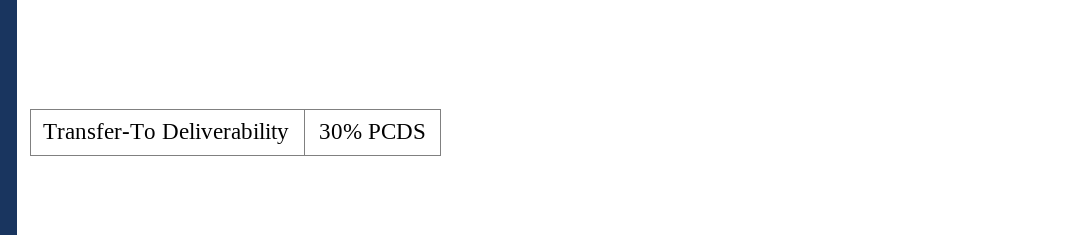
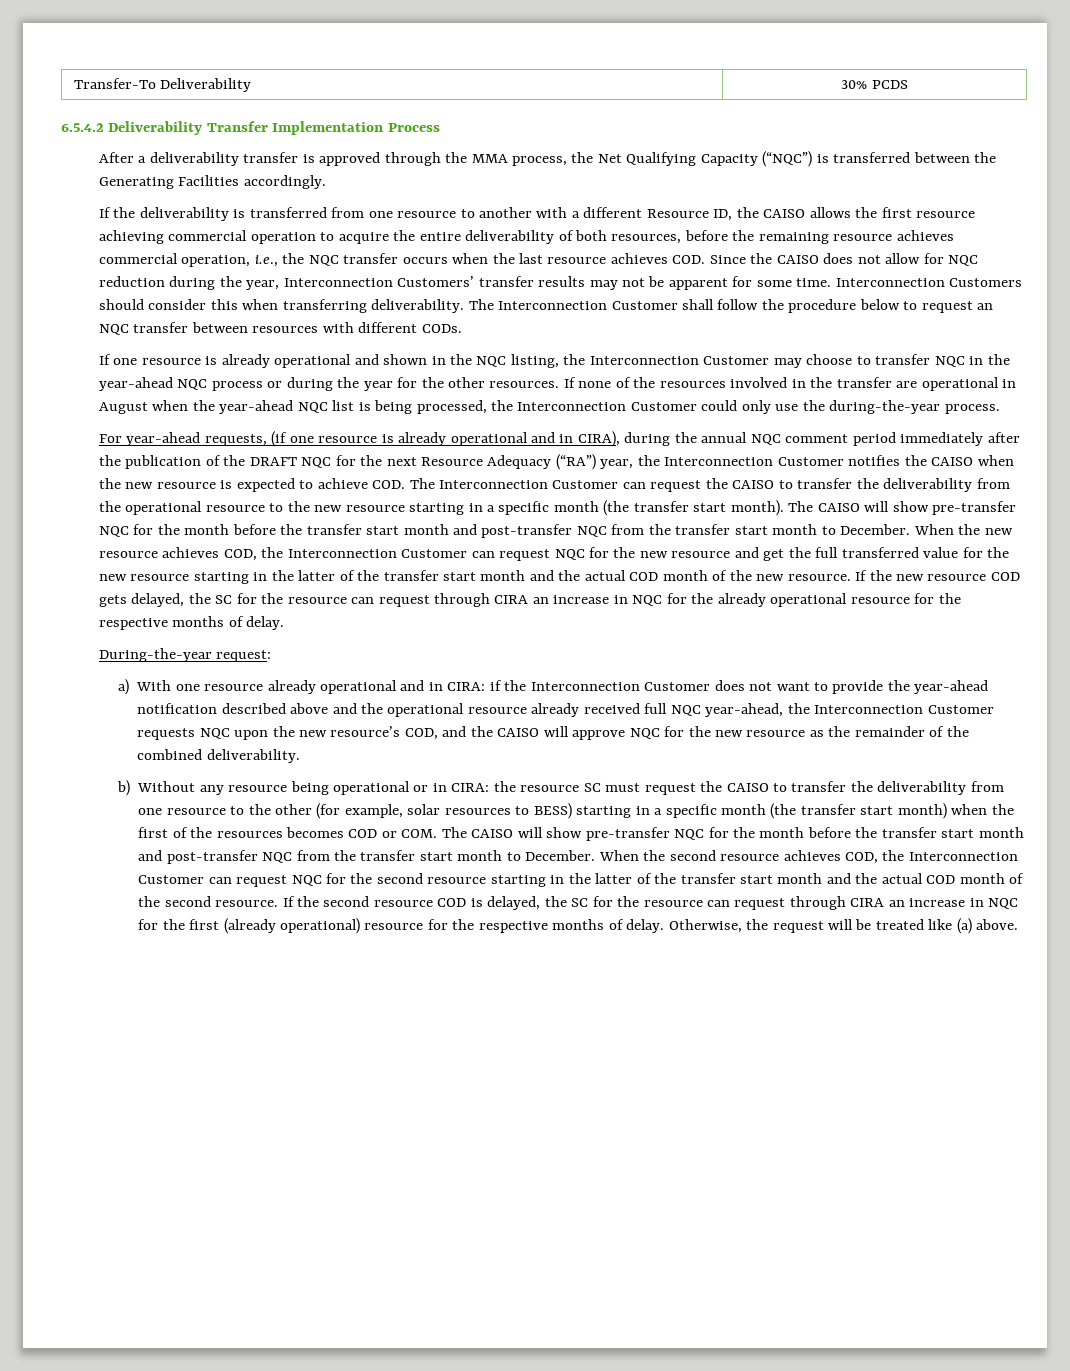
(427, 131) none -> [61,121,440,135] [98,151,997,167] [98,175,326,189] [98,207,976,221] [98,230,954,244] [98,253,979,267] [98,276,1023,290] [98,299,994,313] [98,322,462,335] [98,354,1010,368] [98,377,1016,391] [98,400,1000,414] [98,431,1020,447] [98,454,1014,470] [98,478,1010,492] [98,500,1017,516] [98,524,1013,538] [98,547,1010,561] [98,570,1020,584] [98,593,961,607] [98,616,285,630] [98,648,272,662] [117,679,989,695] [137,703,994,717] [137,726,969,740] [137,749,300,763] [116,780,1004,796] [138,803,1014,819] [138,827,1024,841] [138,850,1018,864] [138,873,1025,887] [138,896,1019,910] [138,918,1019,934] // 6.5.4.2 Deliverability Transfer Implementation Process // After a deliverability transfer is approved through the MMA process, the Net Qualifying Capacity (“NQC”) is transferred between the Generating Facilities accordingly. // If the deliverability is transferred from one resource to another with a different Resource ID, the CAISO allows the first resource achieving commercial operation to acquire the entire deliverability of both resources, before the remaining resource achieves commercial operation, i.e., the NQC transfer occurs when the last resource achieves COD. Since the CAISO does not allow for NQC reduction during the year, Interconnection Customers’ transfer results may not be apparent for some time. Interconnection Customers should consider this when transferring deliverability. The Interconnection Customer shall follow the procedure below to request an NQC transfer between resources with different CODs. // If one resource is already operational and shown in the NQC listing, the Interconnection Customer may choose to transfer NQC in the year-ahead NQC process or during the year for the other resources. If none of the resources involved in the transfer are operational in August when the year-ahead NQC list is being processed, the Interconnection Customer could only use the during-the-year process. // For year-ahead requests, (if one resource is already operational and in CIRA), during the annual NQC comment period immediately after the publication of the DRAFT NQC for the next Resource Adequacy (“RA”) year, the Interconnection Customer notifies the CAISO when the new resource is expected to achieve COD. The Interconnection Customer can request the CAISO to transfer the deliverability from the operational resource to the new resource starting in a specific month (the transfer start month). The CAISO will show pre-transfer NQC for the month before the transfer start month and post-transfer NQC from the transfer start month to December. When the new resource achieves COD, the Interconnection Customer can request NQC for the new resource and get the full transferred value for the new resource starting in the latter of the transfer start month and the actual COD month of the new resource. If the new resource COD gets delayed, the SC for the resource can request through CIRA an increase in NQC for the already operational resource for the respective months of delay. // During-the-year request: // a) With one resource already operational and in CIRA: if the Interconnection Customer does not want to provide the year-ahead notification described above and the operational resource already received full NQC year-ahead, the Interconnection Customer requests NQC upon the new resource’s COD, and the CAISO will approve NQC for the new resource as the remainder of the combined deliverability. // b) Without any resource being operational or in CIRA: the resource SC must request the CAISO to transfer the deliverability from one resource to the other (for example, solar resources to BESS) starting in a specific month (the transfer start month) when the first of the resources becomes COD or COM. The CAISO will show pre-transfer NQC for the month before the transfer start month and post-transfer NQC from the transfer start month to December. When the second resource achieves COD, the Interconnection Customer can request NQC for the second resource starting in the latter of the transfer start month and the actual COD month of the second resource. If the second resource COD is delayed, the SC for the resource can request through CIRA an increase in NQC for the first (already operational) resource for the respective months of delay. Otherwise, the request will be treated like (a) above.

